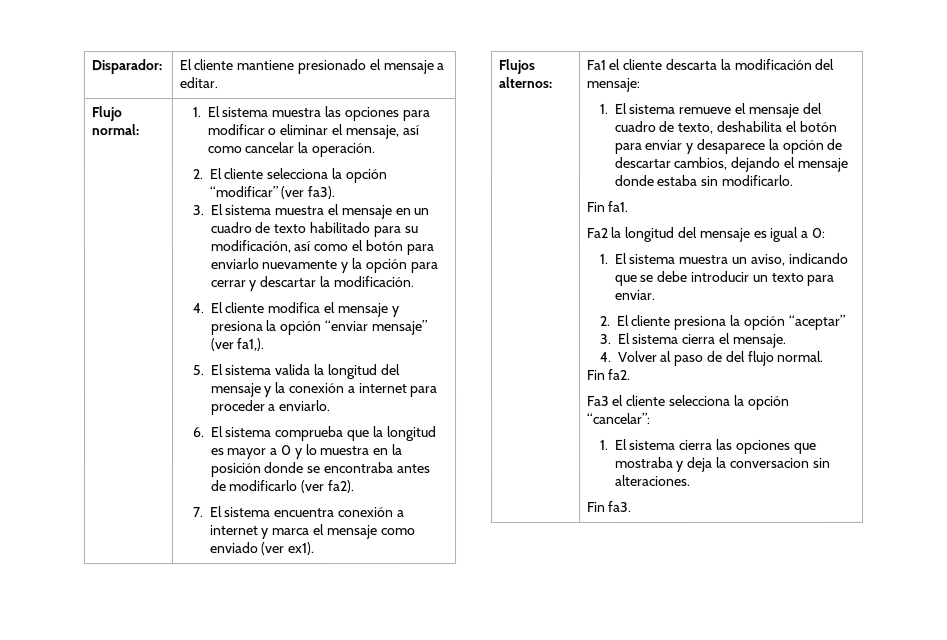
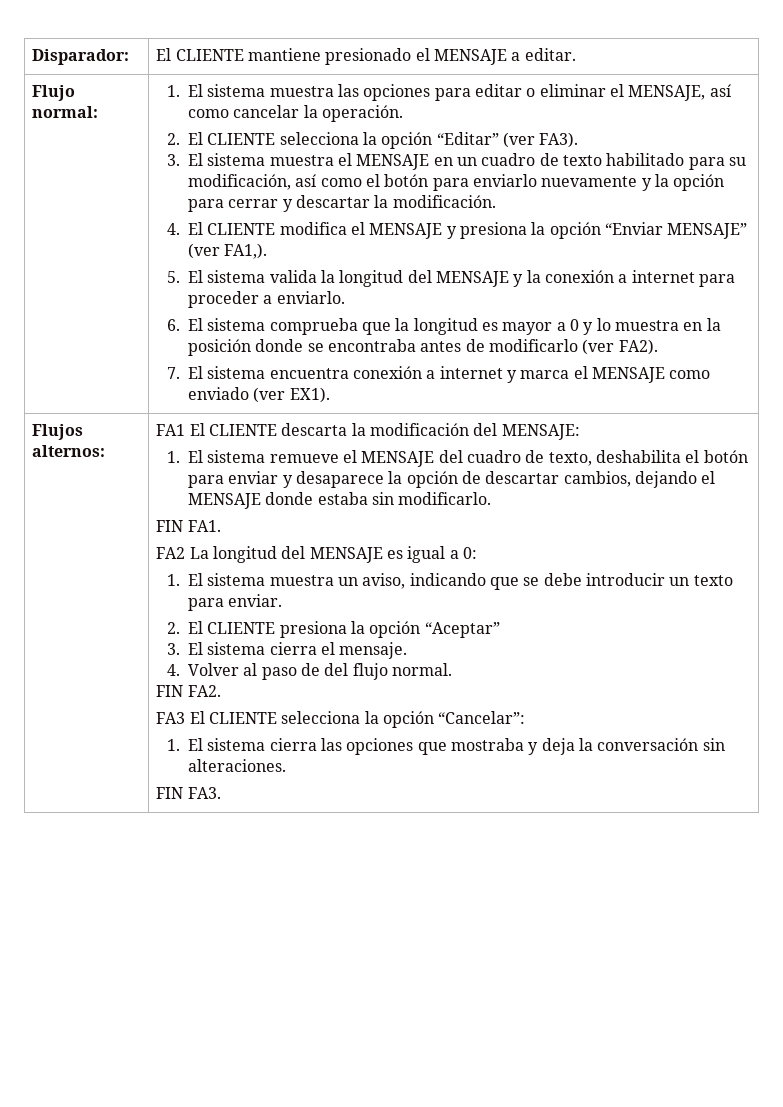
[193,59,234,71] cliente -> [175,49,244,61] CLIENTE
[382,60,434,75] mensaje -> [433,49,507,65] MENSAJE
[206,124,265,136] modificar -> [475,84,523,97] editar
[344,125,399,140] mensaje, -> [628,85,706,101] MENSAJE,
[223,168,387,184] [208,186,336,200] cliente selecciona la opción “modificar” (ver fa3). -> [207,132,579,149] CLIENTE selecciona la opción “Editar” (ver FA3).
[340,205,392,220] mensaje -> [356,154,430,170] MENSAJE
[224,302,265,314] cliente -> [207,223,276,235] CLIENTE
[336,303,388,318] mensaje -> [369,223,443,239] MENSAJE
[324,320,428,336] [210,338,266,352] “enviar mensaje” (ver fa1,). -> [604,222,748,239] [188,243,268,259] “Enviar MENSAJE” (ver FA1,).
[210,383,262,398] mensaje -> [436,271,510,287] MENSAJE
[327,480,355,494] fa2). -> [618,339,658,355] FA2).
[326,525,378,540] mensaje -> [591,367,665,383] MENSAJE
[288,542,316,556] ex1). -> [289,387,330,403] EX1).
[585,58,663,70] Fa1 el cliente -> [156,423,278,436] FA1 El CLIENTE
[585,77,640,92] mensaje: -> [501,424,580,440] MENSAJE:
[747,103,799,118] mensaje -> [361,451,435,467] MENSAJE
[796,157,848,172] mensaje -> [188,493,262,509] MENSAJE
[585,200,629,212] [585,226,750,242] Fin fa1. // Fa2 la longitud del mensaje -> [156,520,221,532] [156,546,383,563] FIN FA1. // FA2 La longitud del MENSAJE
[630,314,846,330] cliente presiona la opción “aceptar” -> [207,621,500,638] CLIENTE presiona la opción “Aceptar”
[586,368,632,380] [586,394,790,410] [586,412,651,424] Fin fa2. // Fa3 el cliente selecciona la opción “cancelar”: -> [156,685,221,697] [156,711,526,728] FIN FA2. // FA3 El CLIENTE selecciona la opción “Cancelar”:
[729,457,810,468] conversacion -> [597,738,699,751] conversación
[586,500,633,512] Fin fa3. -> [156,787,221,799] FIN FA3.

